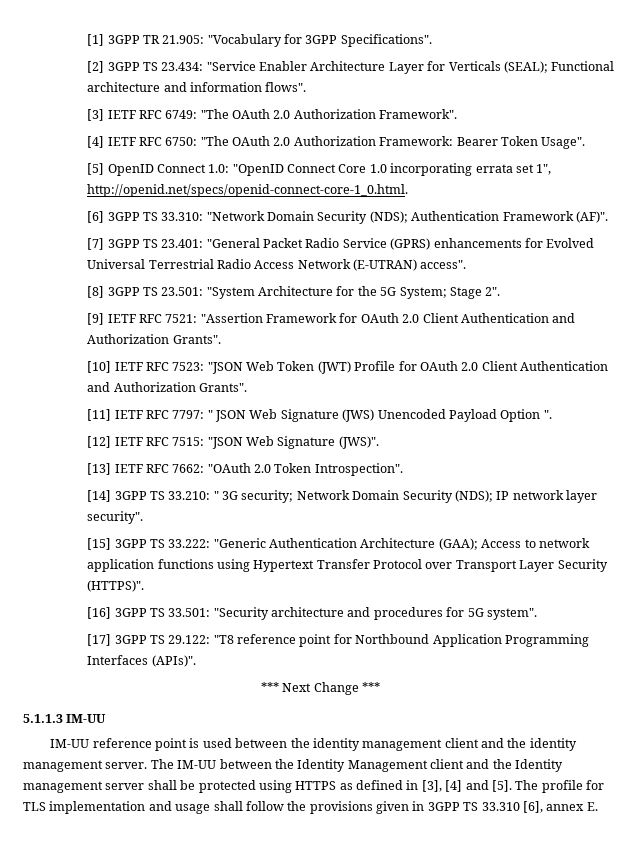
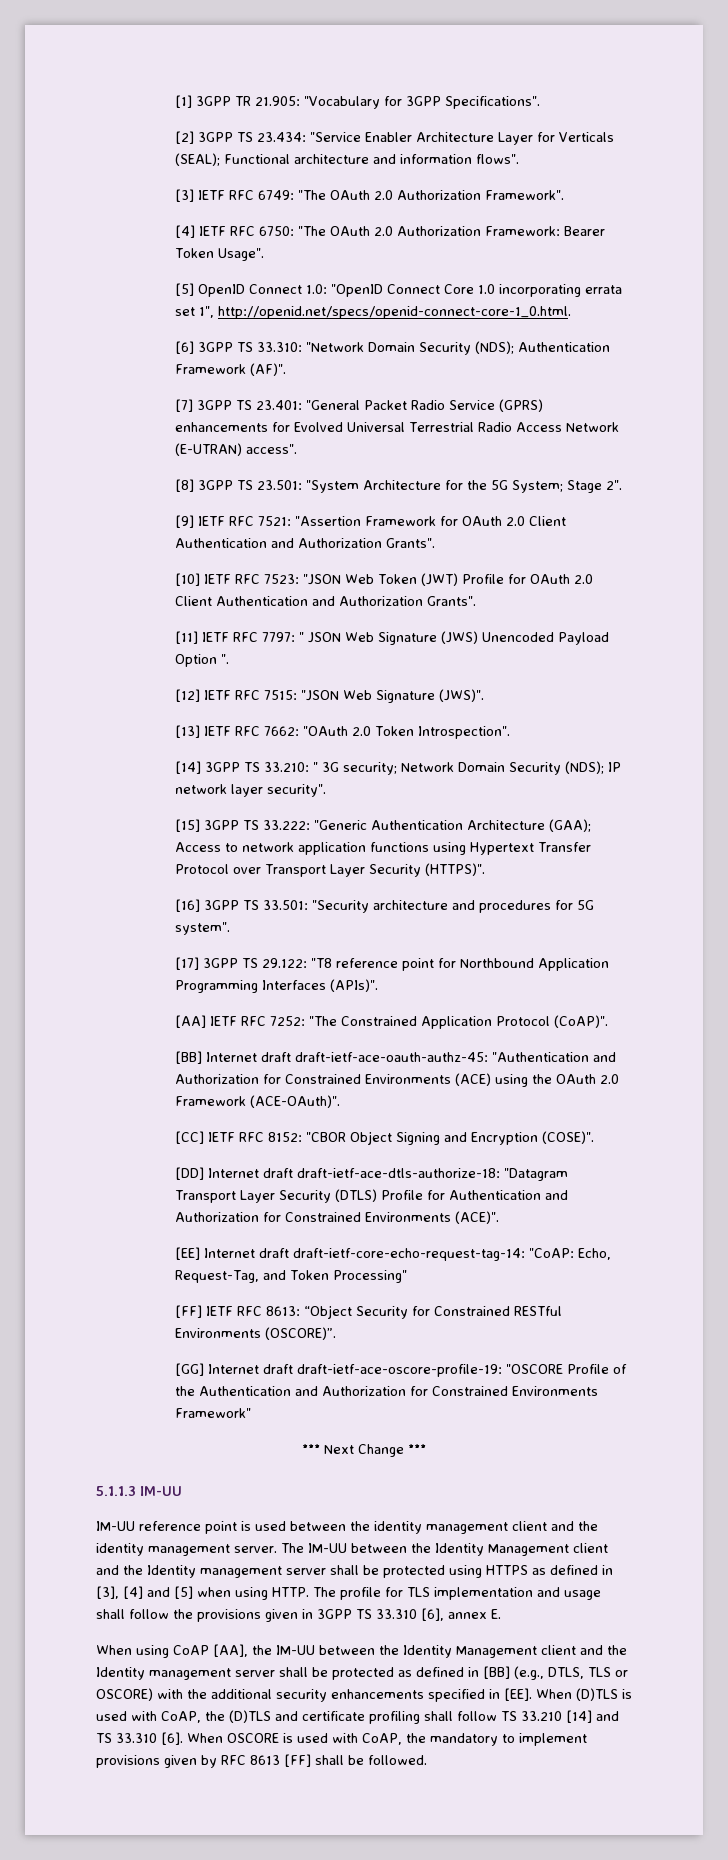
(196, 661) none -> [175,1015,609,1029] [175,1051,617,1064] [175,1073,620,1087] [175,1095,341,1108] [175,1131,595,1145] [175,1167,569,1181] [175,1189,569,1203] [175,1211,500,1224] [175,1247,612,1261] [175,1270,408,1283] [175,1305,563,1319] [175,1327,337,1340] [175,1363,628,1377] [175,1386,599,1396] [175,1408,252,1418] // [AA] IETF RFC 7252: "The Constrained Application Protocol (CoAP)". // [BB] Internet draft draft-ietf-ace-oauth-authz-45: "Authentication and Authorization for Constrained Environments (ACE) using the OAuth 2.0 Framework (ACE-OAuth)". // [CC] IETF RFC 8152: "CBOR Object Signing and Encryption (COSE)". // [DD] Internet draft draft-ietf-ace-dtls-authorize-18: "Datagram Transport Layer Security (DTLS) Profile for Authentication and Authorization for Constrained Environments (ACE)". // [EE] Internet draft draft-ietf-core-echo-request-tag-14: "CoAP: Echo, Request-Tag, and Token Processing" // [FF] IETF RFC 8613: “Object Security for Constrained RESTful Environments (OSCORE)”. // [GG] Internet draft draft-ietf-ace-oscore-profile-19: "OSCORE Profile of the Authentication and Authorization for Constrained Environments Framework"
[491,780,512,792] [5]. -> [174,1586,309,1600] [5] when using HTTP.
(598, 806) none -> [96,1644,627,1658] [96,1666,628,1680] [96,1688,632,1702] [96,1710,619,1724] [96,1732,587,1746] [96,1754,427,1768] // When using CoAP [AA], the IM-UU between the Identity Management client and the Identity management server shall be protected as defined in [BB] (e.g., DTLS, TLS or OSCORE) with the additional security enhancements specified in [EE]. When (D)TLS is used with CoAP, the (D)TLS and certificate profiling shall follow TS 33.210 [14] and TS 33.310 [6]. When OSCORE is used with CoAP, the mandatory to implement provisions given by RFC 8613 [FF] shall be followed.

